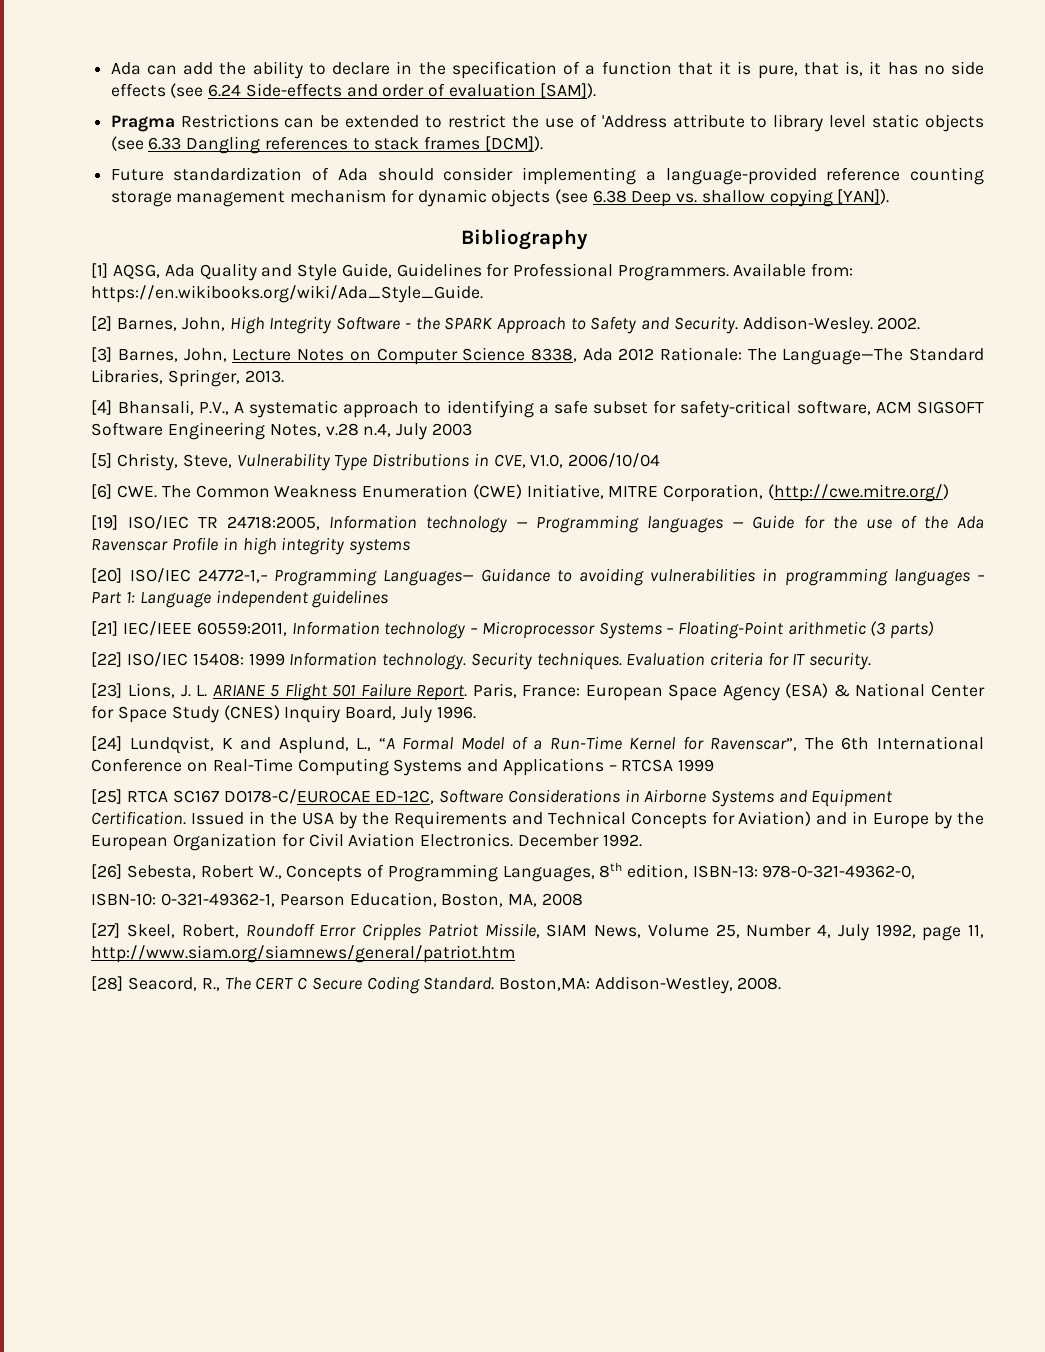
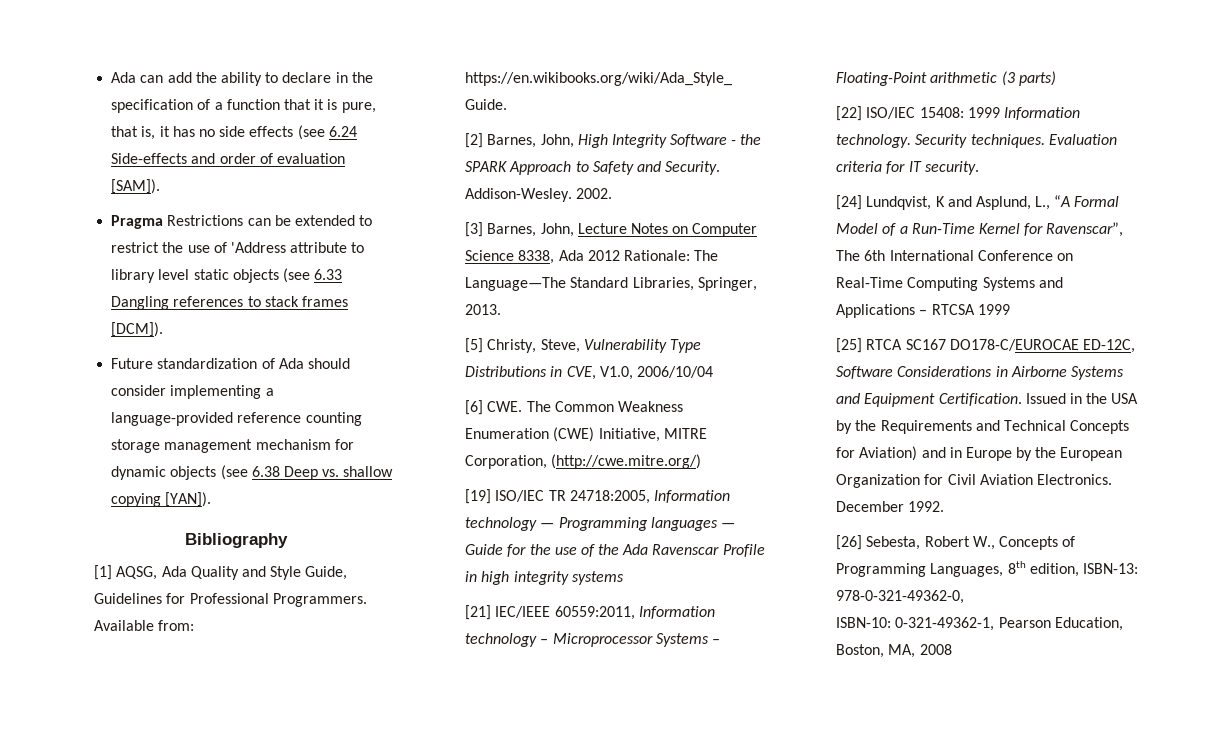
[91,400,984,418] [91,422,472,440] // [4] Bhansali, P.V., A systematic approach to identifying a safe subset for safety-critical software, ACM SIGSOFT Software Engineering Notes, v.28 n.4, July 2003 -> (502, 309) none
[91,568,986,586] [91,590,389,608] // [20] ISO/IEC 24772-1,– Programming Languages— Guidance to avoiding vulnerabilities in programming languages – Part 1: Language independent guidelines -> (624, 578) none
[91,683,986,701] [91,705,476,723] // [23] Lions, J. L. ARIANE 5 Flight 501 Failure Report. Paris, France: European Space Agency (ESA) & National Center for Space Study (CNES) Inquiry Board, July 1996. -> (979, 168) none
[91,923,984,941] [91,945,516,963] [91,976,782,994] // [27] Skeel, Robert, Roundoff Error Cripples Patriot Missile, SIAM News, Volume 25, Number 4, July 1992, page 11, http://www.siam.org/siamnews/general/patriot.htm // [28] Seacord, R., The CERT C Secure Coding Standard. Boston,MA: Addison-Westley, 2008. -> (952, 649) none

